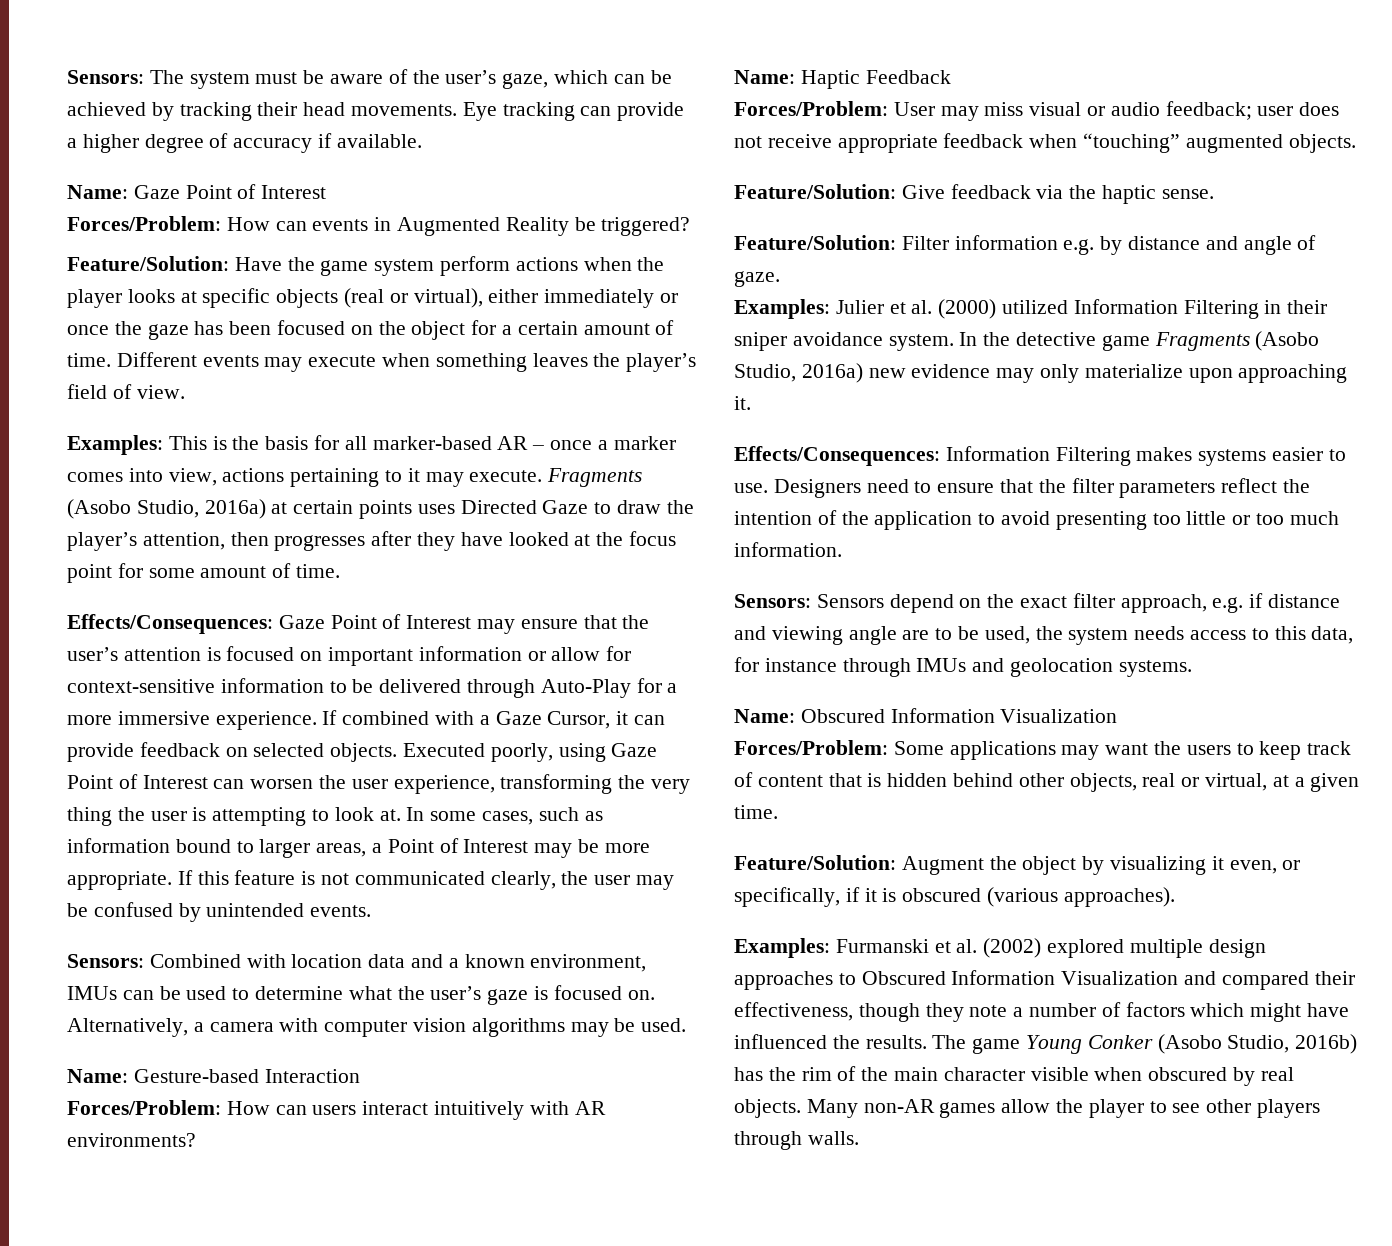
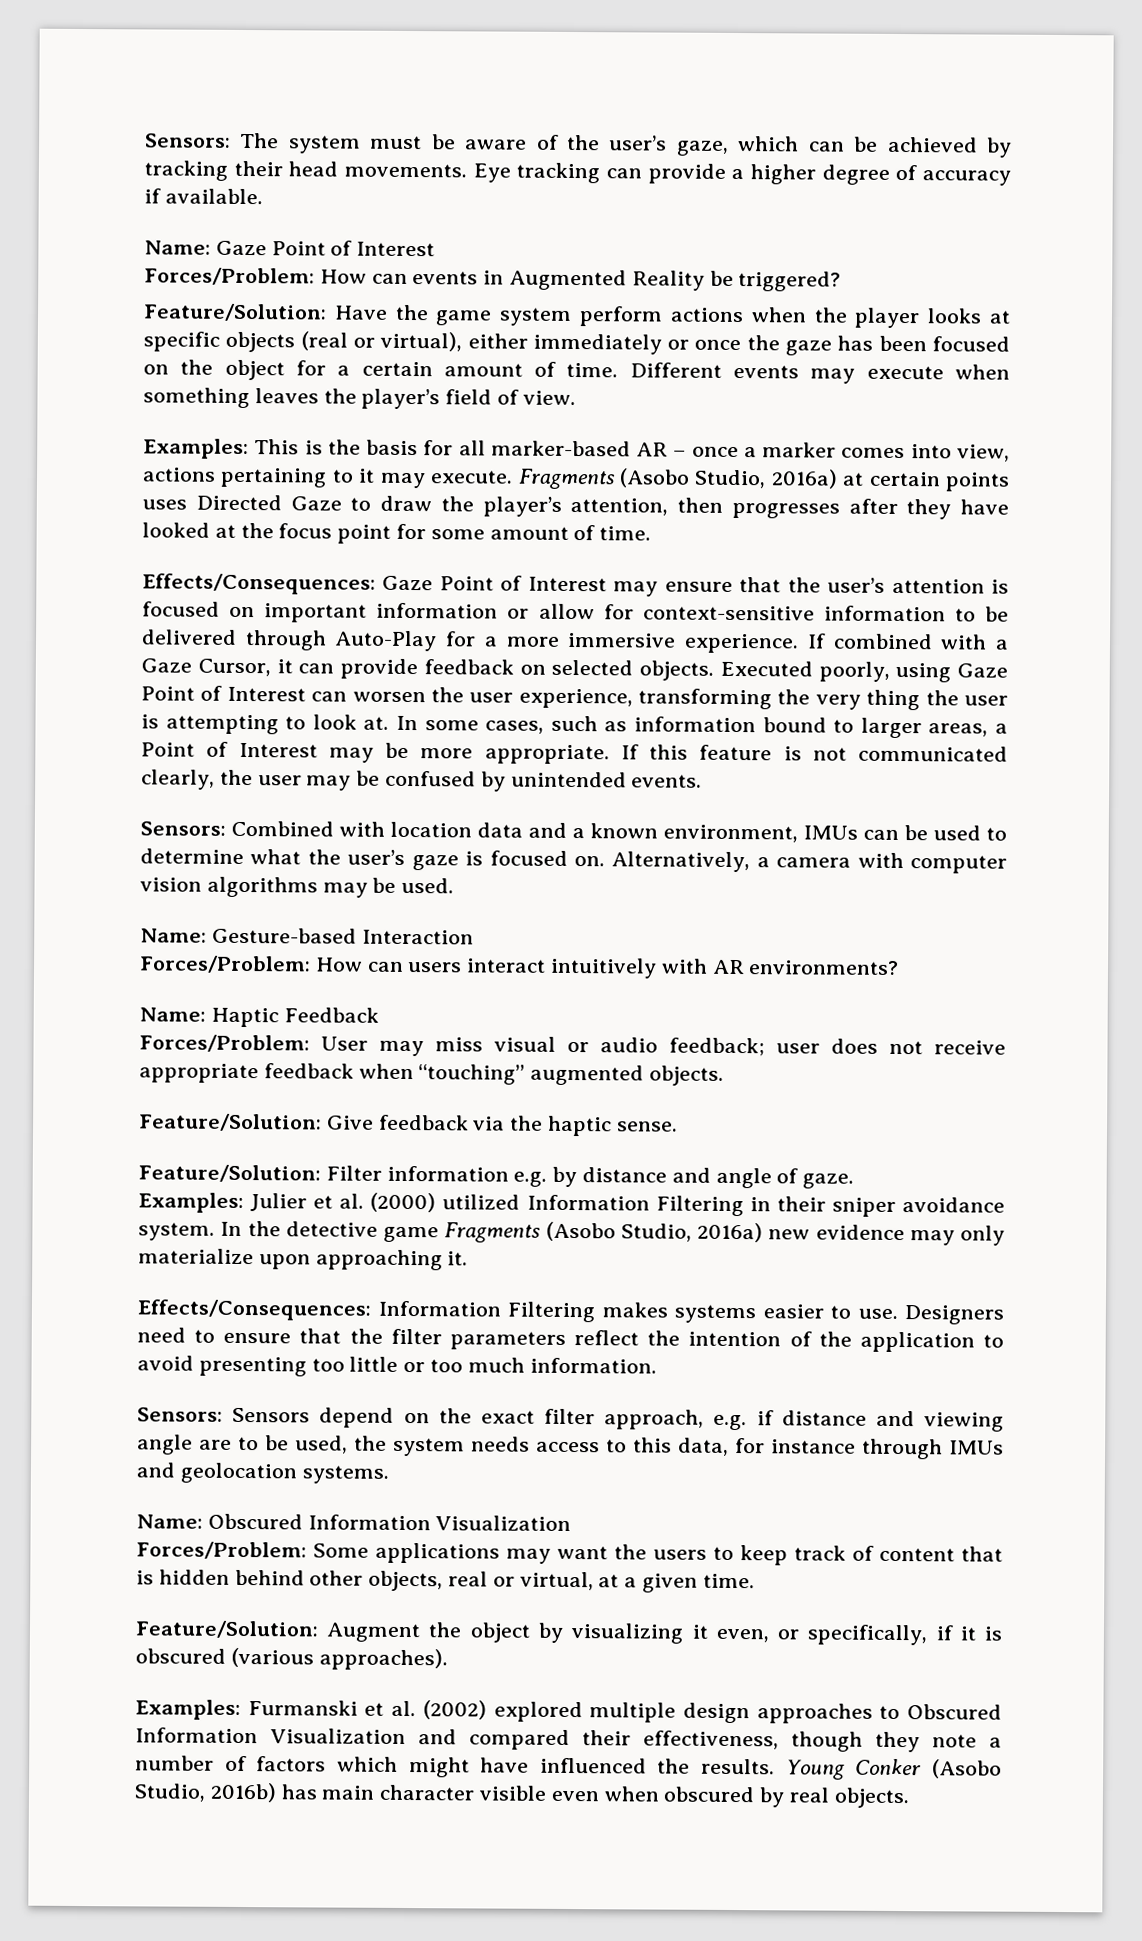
[932,1035,1021,1054] The game -> (776, 1766) none
[768,1066,889,1081] the rim of the -> (318, 1792) none
(1089, 1074) none -> [550,1790,599,1802] even
[806,1099,1321,1118] [734,1131,859,1150] Many non-AR games allow the player to see other players through walls. -> (910, 1798) none

